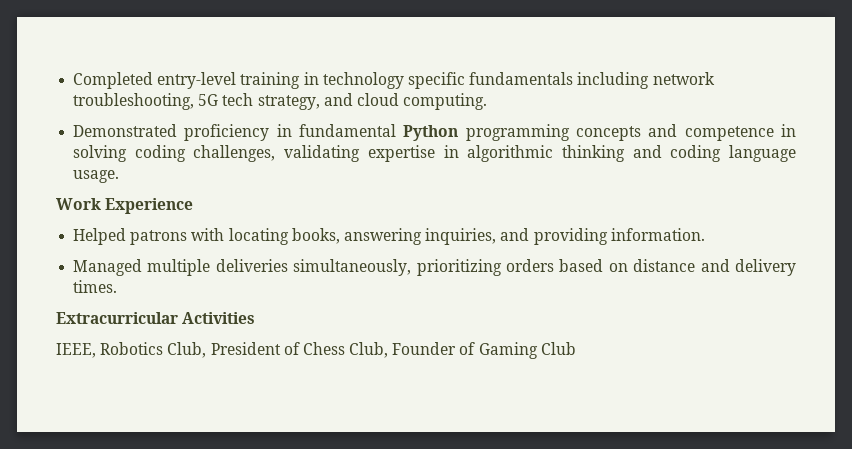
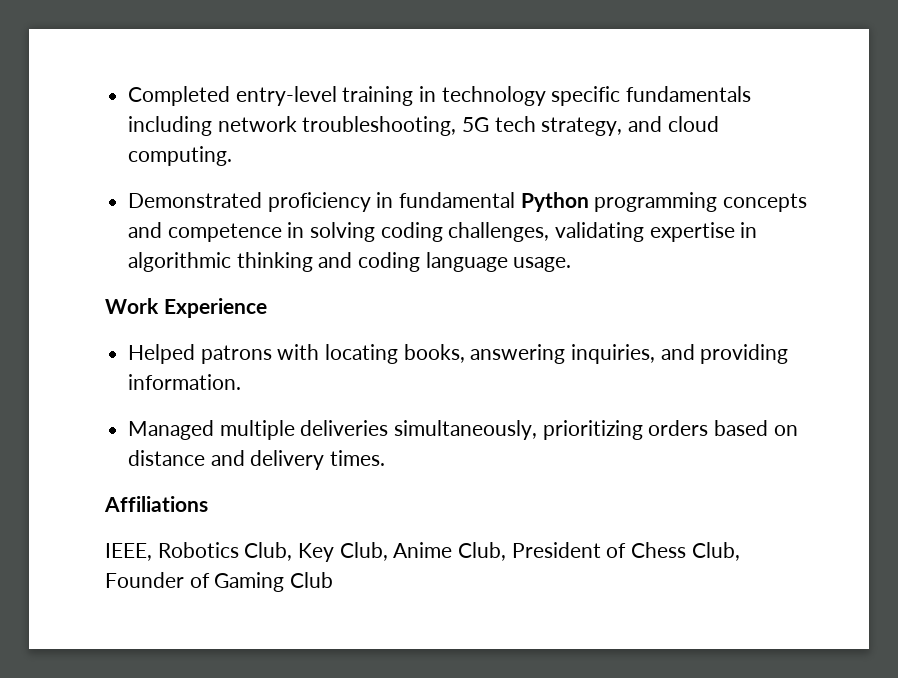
[56,312,256,324] Extracurricular Activities -> [104,496,208,512] Affiliations
(207, 350) none -> [298,542,507,562] Key Club, Anime Club,

